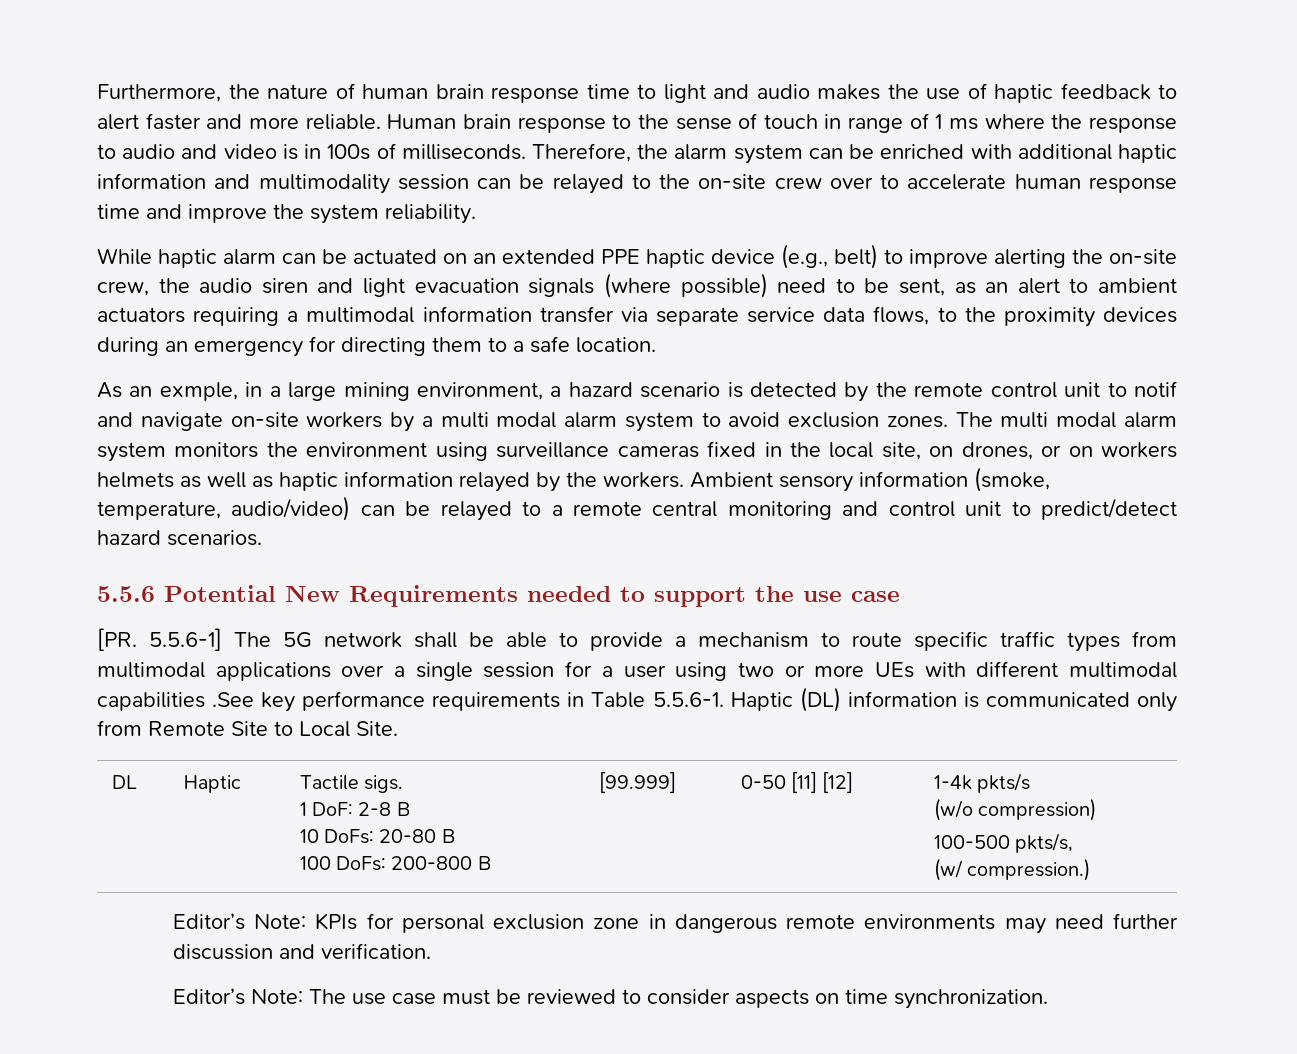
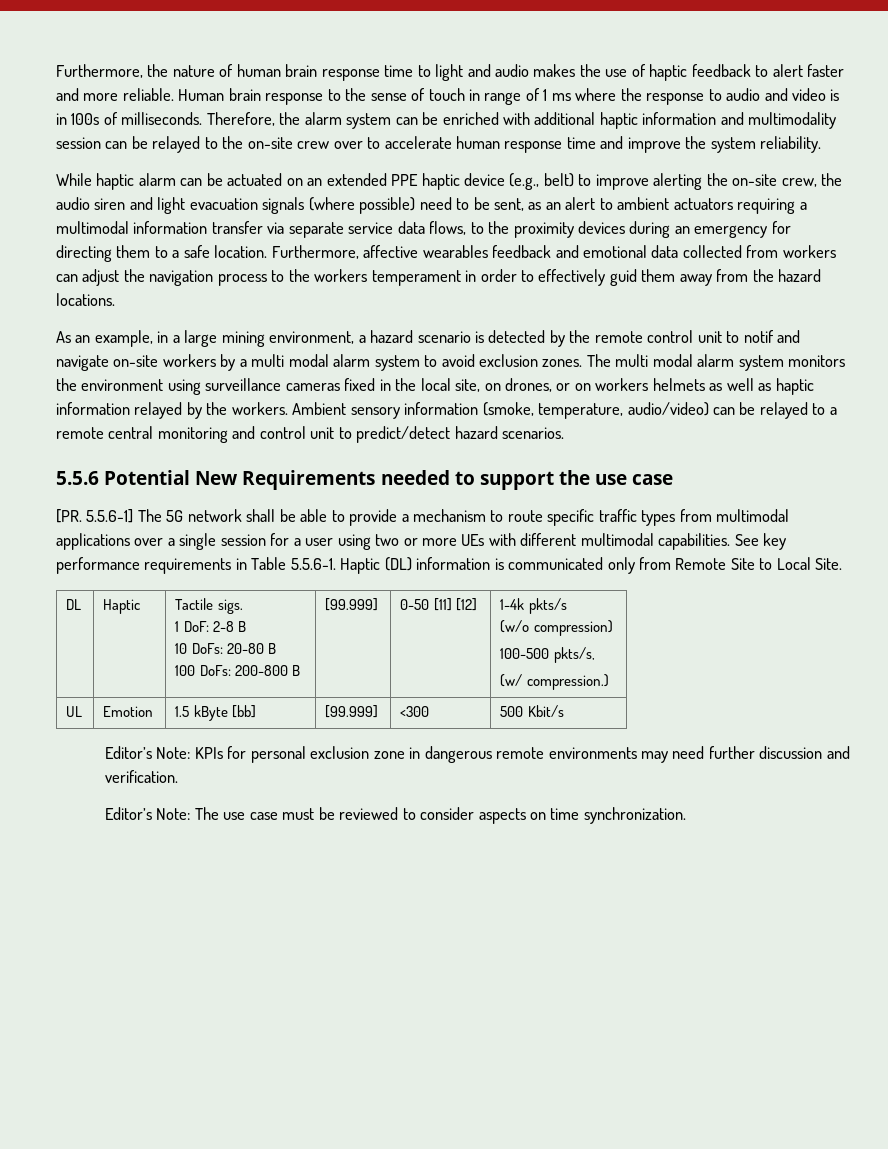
(656, 345) none -> [271,245,836,259] [56,269,822,286] [56,293,115,306] Furthermore, affective wearables feedback and emotional data collected from workers can adjust the navigation process to the workers temperament in order to effectively guid them away from the hazard locations.
[159,382,238,401] exmple, -> [94,330,153,347] example,
[97,692,255,711] capabilities .See -> [658,533,759,550] capabilities. See
(1091, 869) none -> [66,706,83,717] [103,706,154,717] [175,705,256,721] [325,705,379,718] [400,706,430,717] [500,705,564,717] // UL | Emotion | 1.5 kByte [bb] | [99.999] | <300 | 500 Kbit/s

